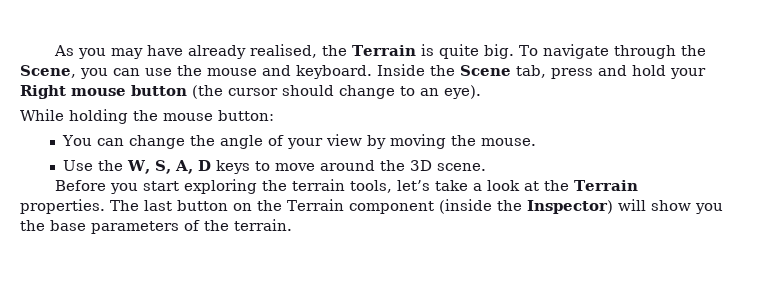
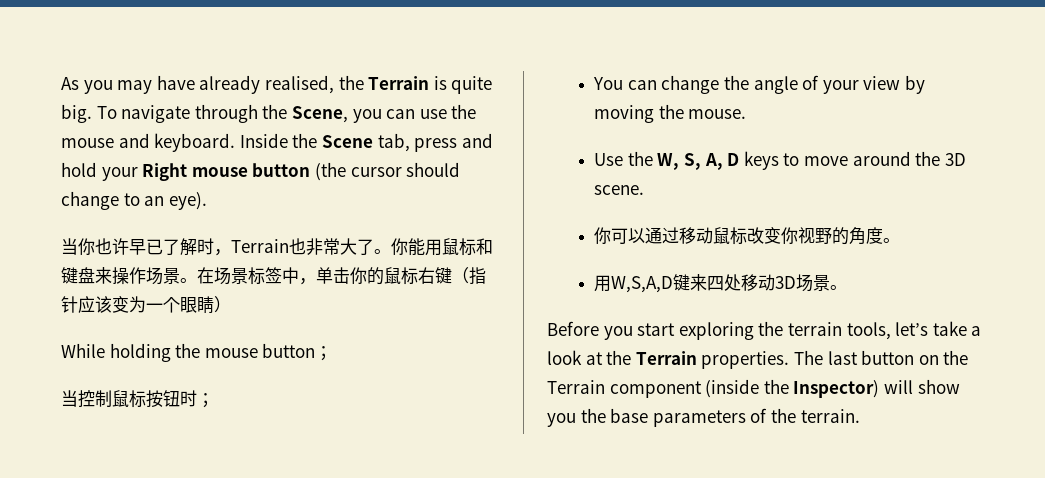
[20,109,274,124] While holding the mouse button: -> [61,238,493,256] [61,267,486,285] [61,296,231,313] [61,343,333,362] [61,390,214,408] 当你也许早已了解时，Terrain也非常大了。你能用鼠标和键盘来操作场景。在场景标签中，单击你的鼠标右键（指针应该变为一个眼睛） // While holding the mouse button； // 当控制鼠标按钮时；
(487, 167) none -> [594,227,901,245] [594,274,848,293] // 你可以通过移动鼠标改变你视野的角度。 // 用W,S,A,D键来四处移动3D场景。

